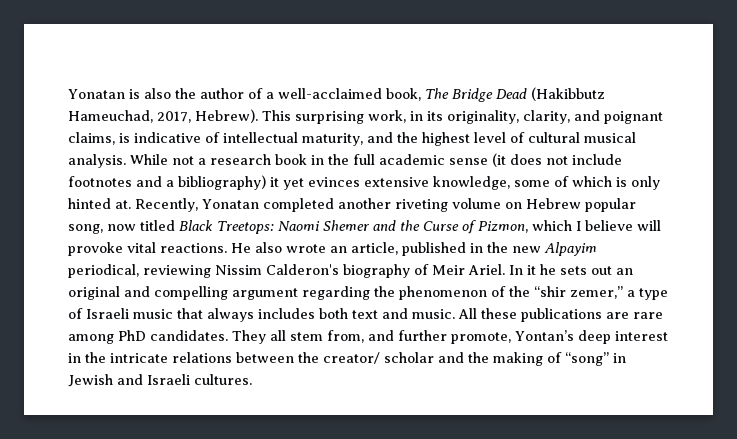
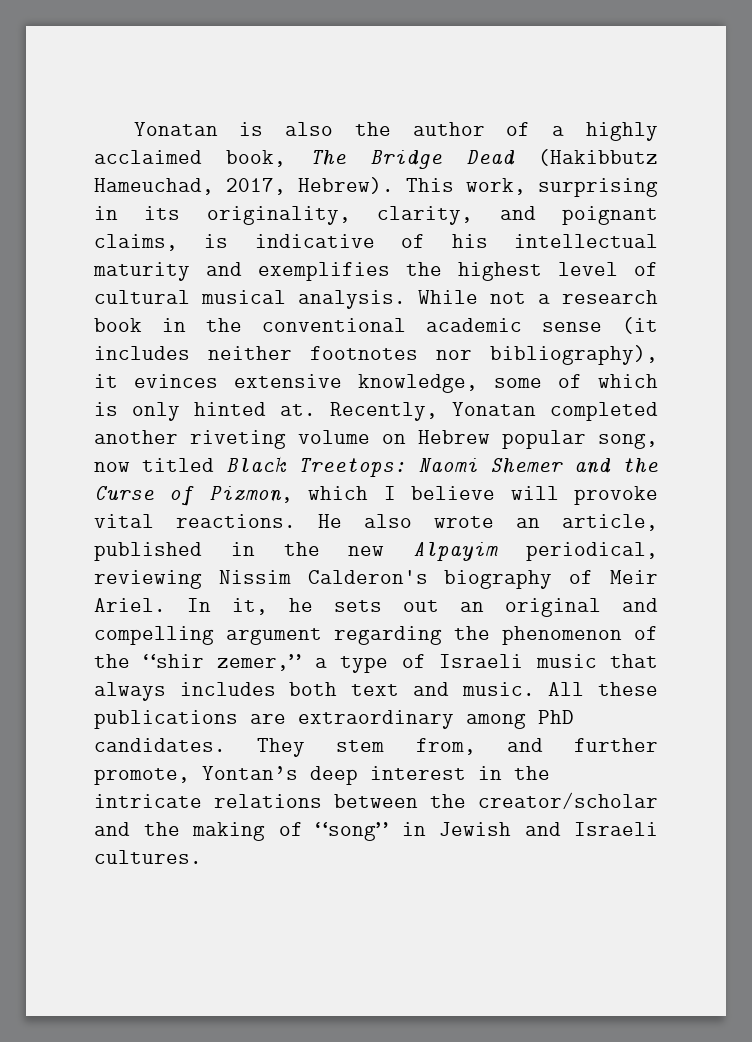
[277,88,382,99] well-acclaimed -> [586,122,658,141] [94,150,202,164] highly acclaimed
[295,110,406,124] surprising work, -> [466,178,658,197] work, surprising
[223,132,393,146] intellectual maturity, and -> [451,234,658,248] [93,262,390,281] his intellectual maturity and exemplifies
[353,154,375,165] full -> [262,318,406,332] conventional
[510,154,622,165] [68,175,304,190] does not include footnotes and a bibliography) it yet -> [94,345,658,365] [94,374,118,388] includes neither footnotes nor bibliography), it
[527,265,536,275] it -> [232,598,268,615] it,
[633,312,663,319] rare -> [298,710,454,729] extraordinary
[270,330,286,341] all -> (306, 747) none
[323,352,434,364] creator/ scholar -> [478,792,658,809] creator/scholar

